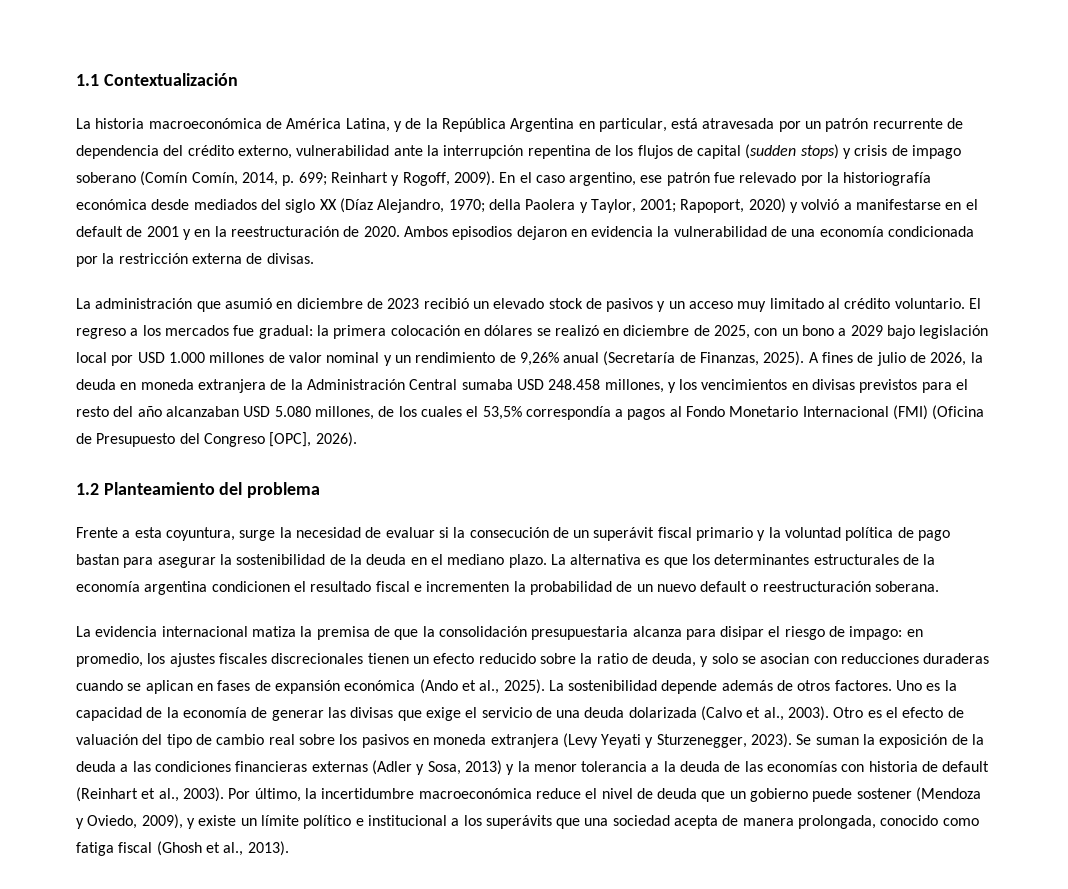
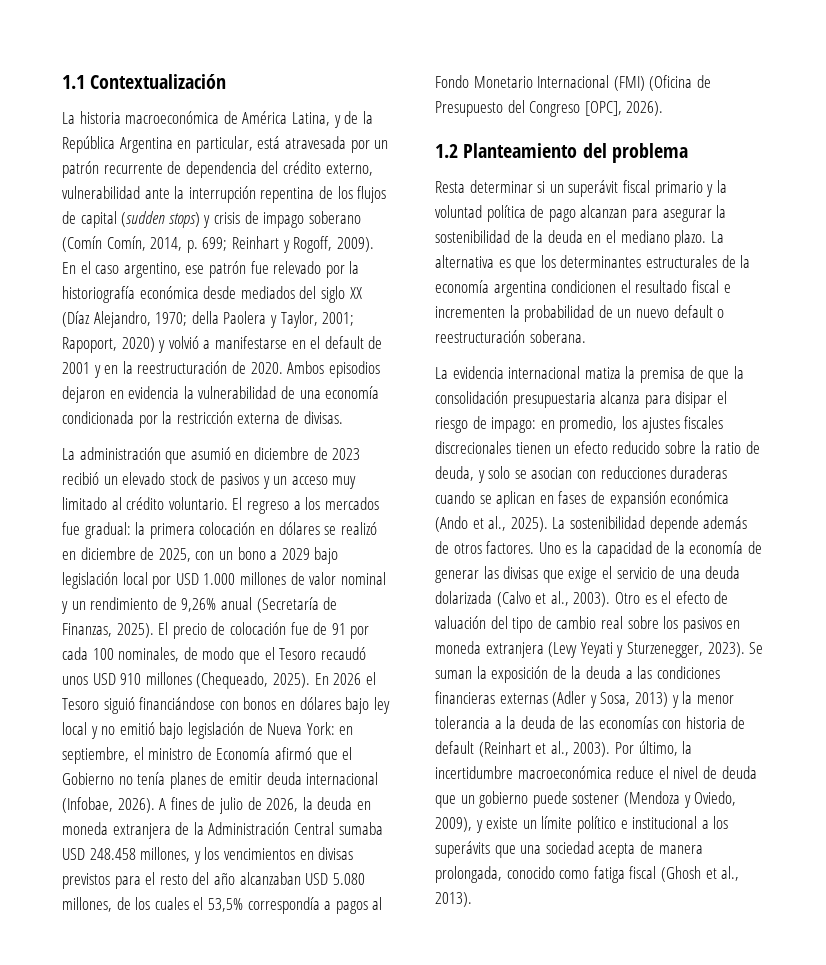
(805, 358) none -> [158,622,370,639] [62,647,366,664] [62,672,376,689] [62,697,390,714] [62,722,354,739] [62,747,353,764] [62,772,379,789] [62,797,155,813] El precio de colocación fue de 91 por cada 100 nominales, de modo que el Tesoro recaudó unos USD 910 millones (Chequeado, 2025). En 2026 el Tesoro siguió financiándose con bonos en dólares bajo ley local y no emitió bajo legislación de Nueva York: en septiembre, el ministro de Economía afirmó que el Gobierno no tenía planes de emitir deuda internacional (Infobae, 2026).
[76,527,569,541] Frente a esta coyuntura, surge la necesidad de evaluar si la consecución de -> [435,180,546,193] Resta determinar si
[76,554,119,565] bastan -> [580,205,628,218] alcanzan

